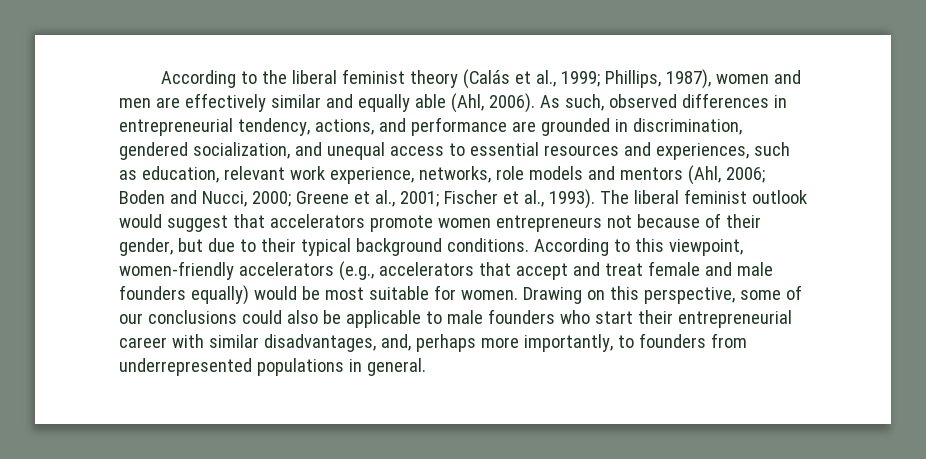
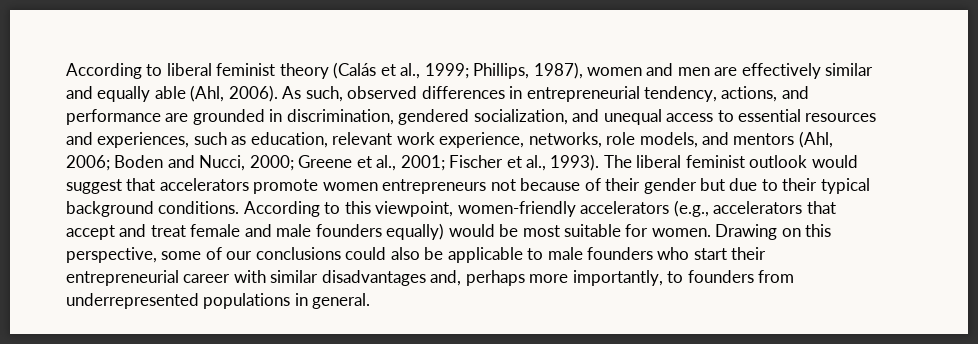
[160,70,287,88] According to the -> [66,63,163,79] According to
[528,166,583,180] models -> [639,132,698,148] models,
[119,238,173,256] gender, -> [643,178,697,194] gender
[263,334,376,352] disadvantages, -> [321,270,426,286] disadvantages

